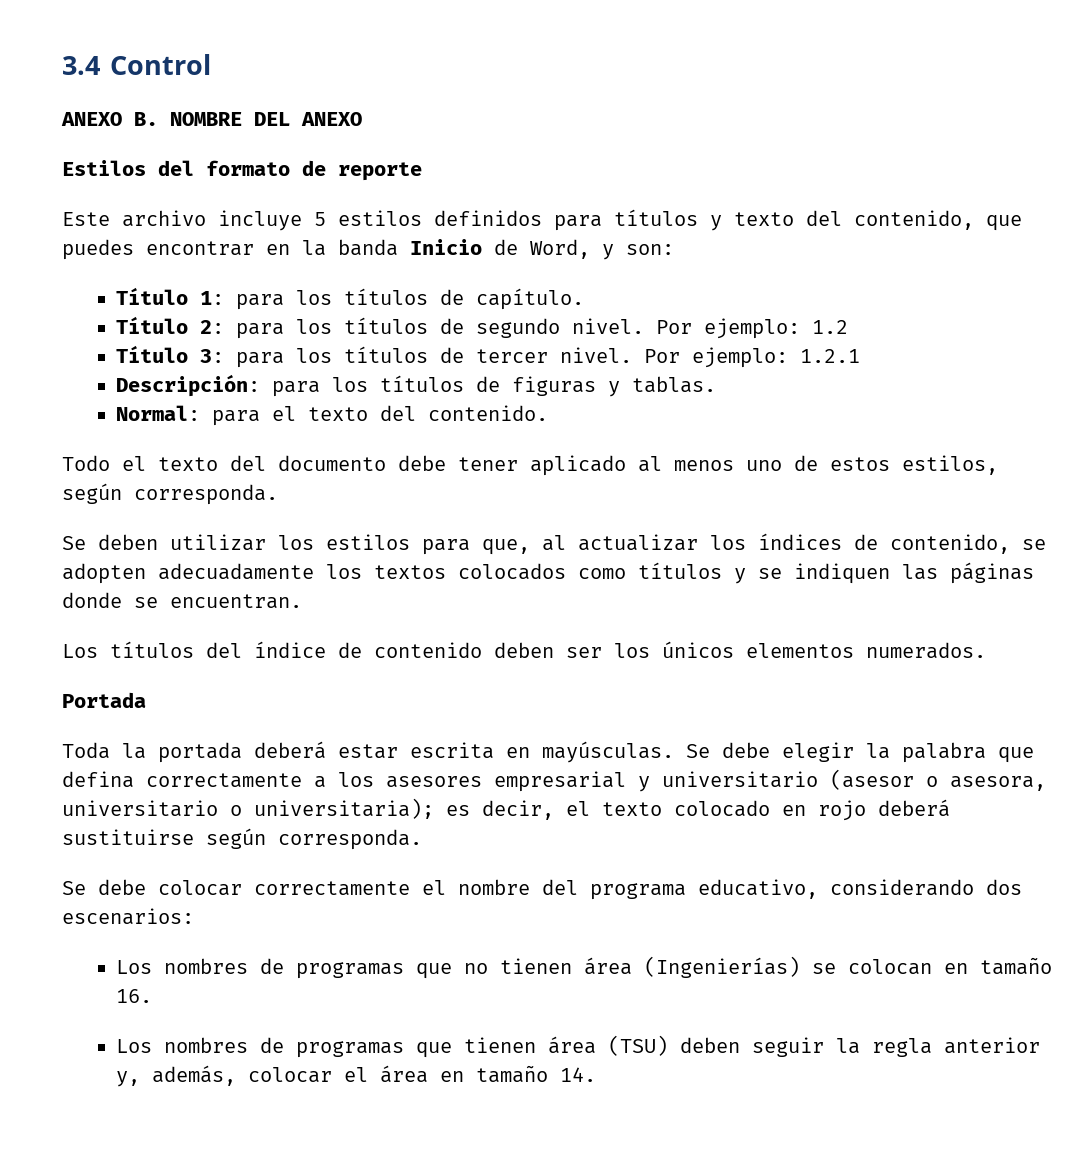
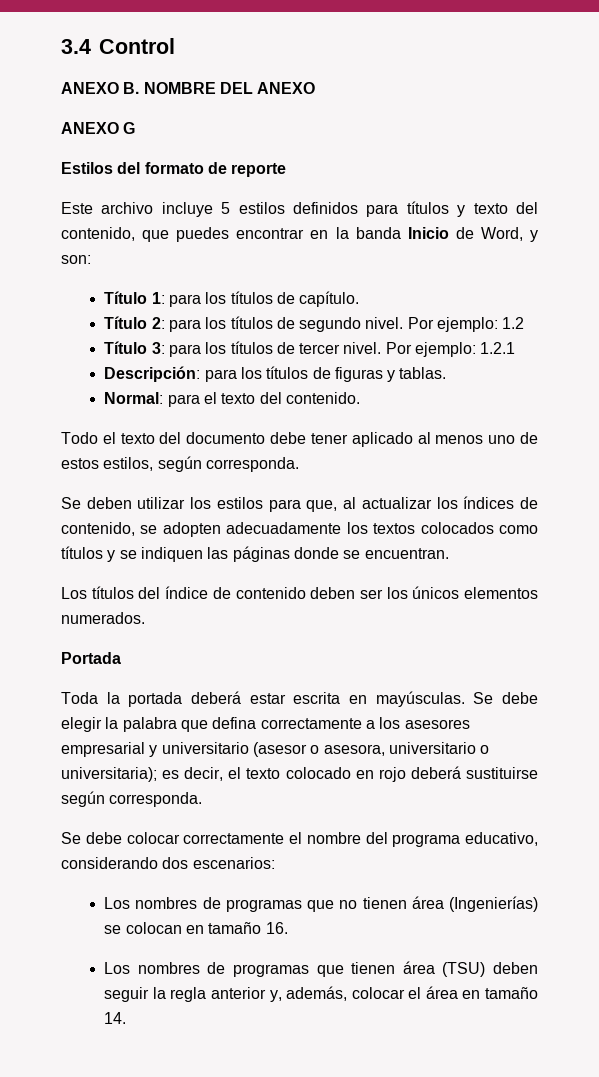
(362, 119) none -> [61,122,136,134] // ANEXO G

